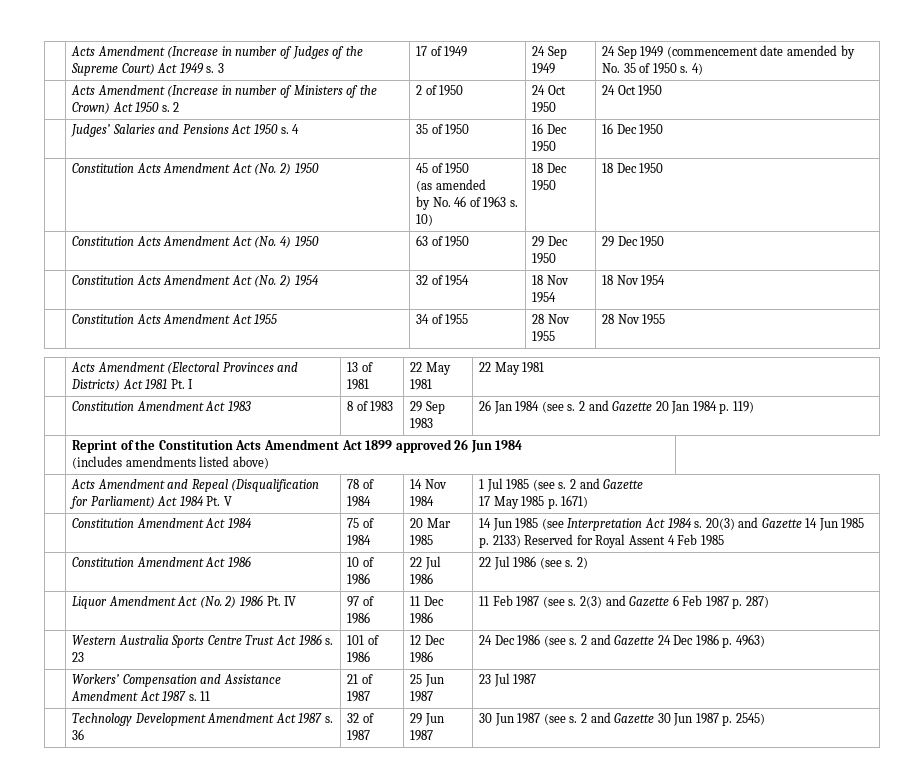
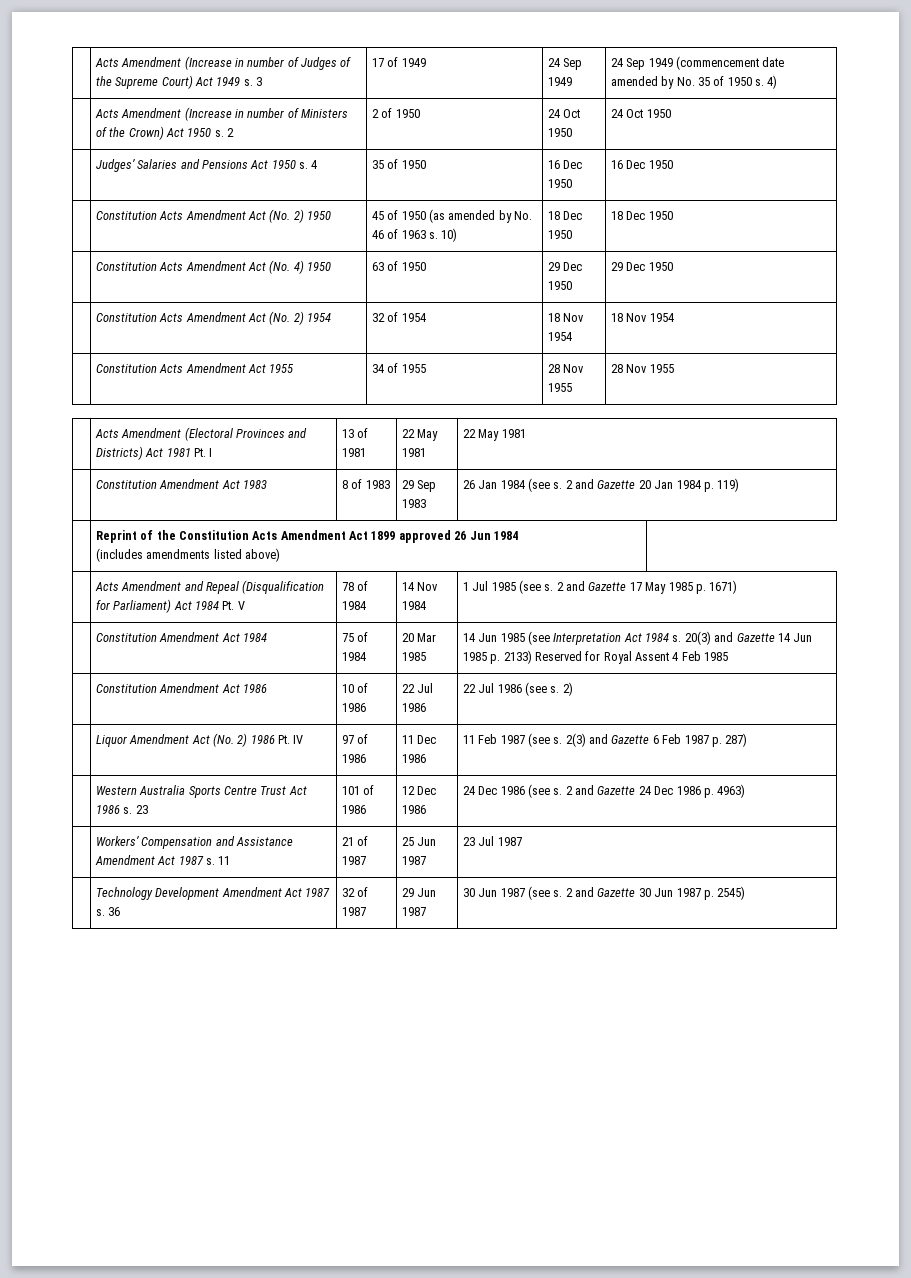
(470, 168) // -> (426, 215) none
(486, 184) // -> (496, 215) none
(644, 484) // -> (627, 586) none

